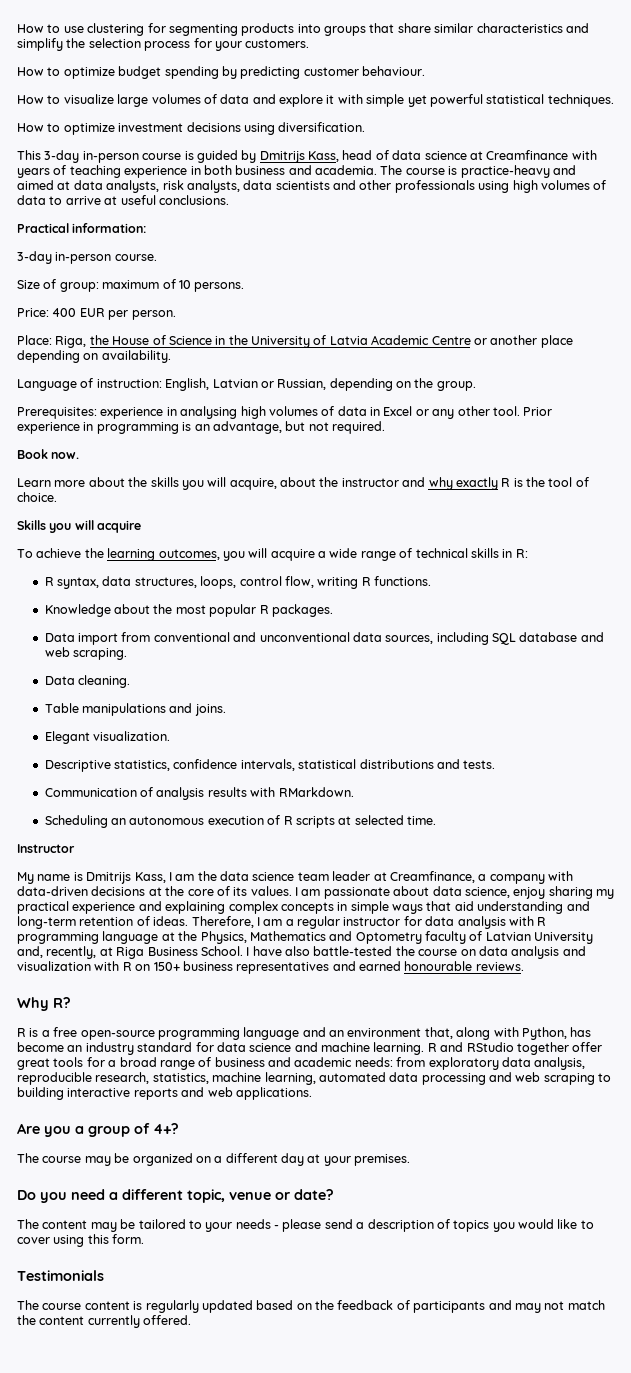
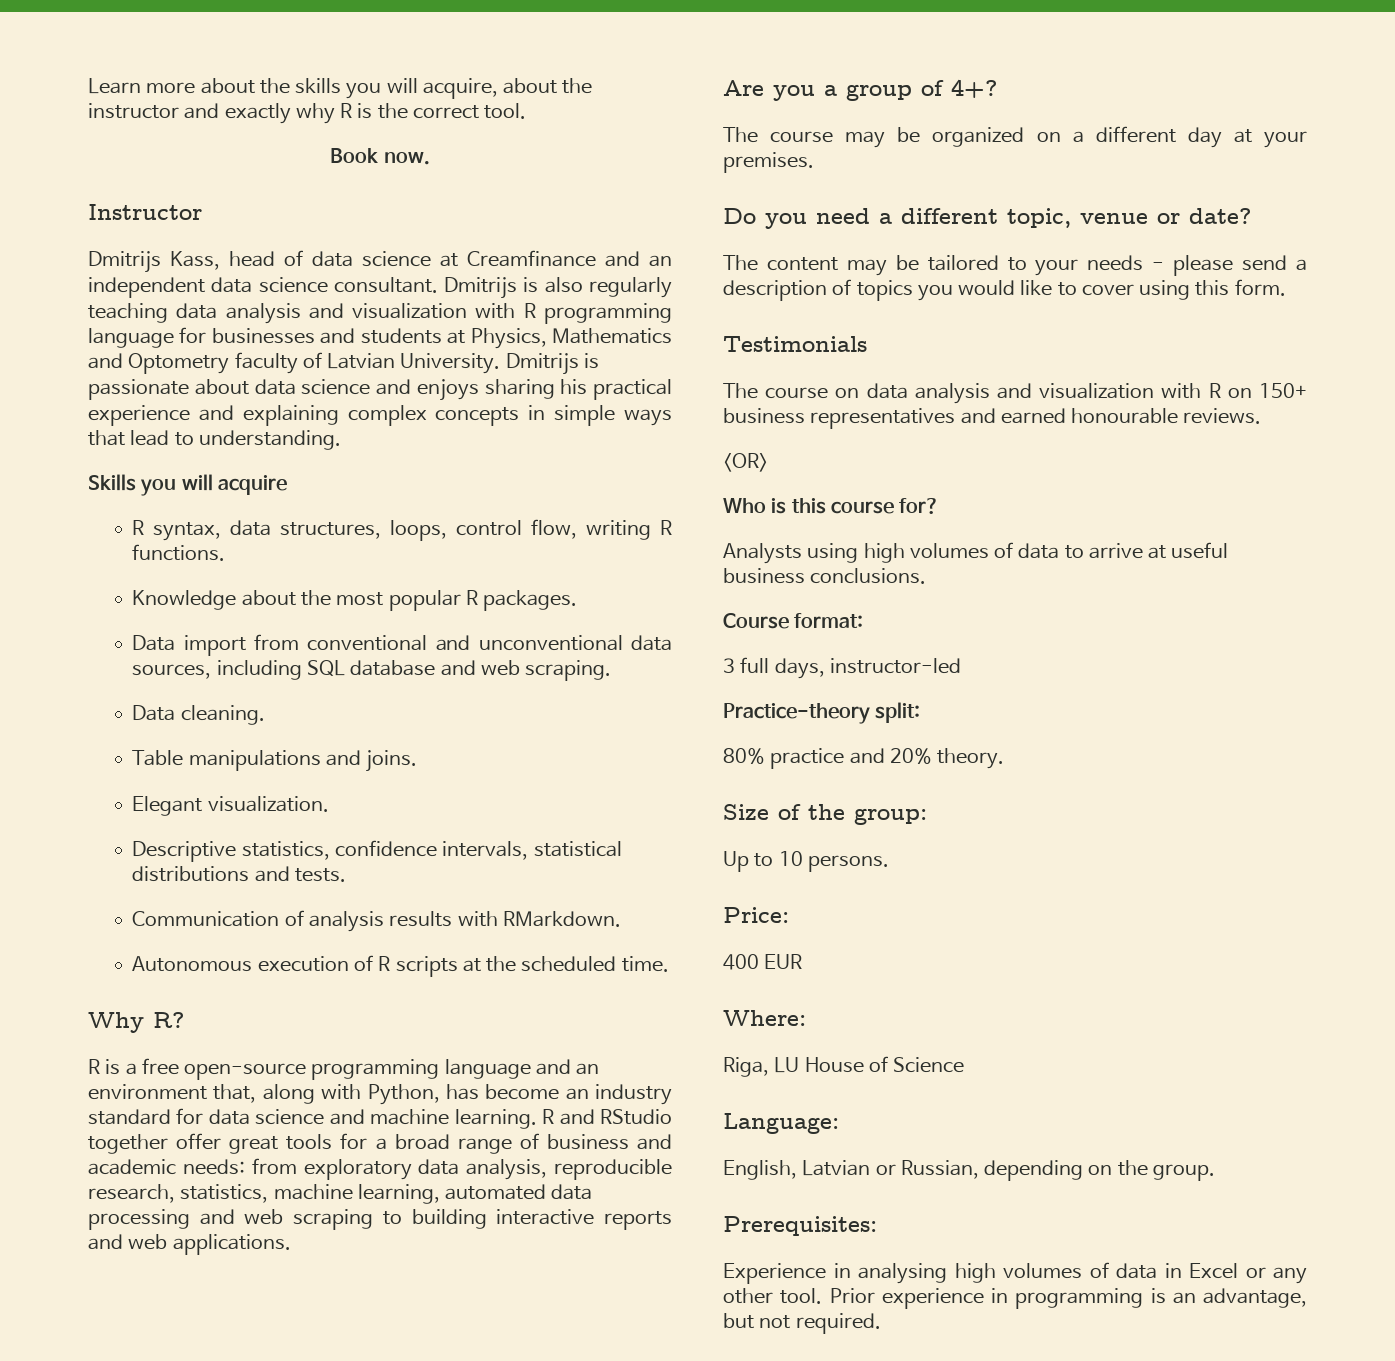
[17,23,589,36] [17,38,310,51] [17,66,425,79] [17,94,614,107] [17,122,366,135] [17,150,597,163] [17,165,576,178] [17,180,607,193] [17,195,229,205] [17,223,147,233] [17,251,157,264] [17,279,245,292] [17,308,176,320] [17,335,573,348] [17,350,171,363] [17,378,476,391] [17,406,553,419] [17,421,385,434] [17,449,80,459] How to use clustering for segmenting products into groups that share similar characteristics and simplify the selection process for your customers. // How to optimize budget spending by predicting customer behaviour. // How to visualize large volumes of data and explore it with simple yet powerful statistical techniques. // How to optimize investment decisions using diversification. // This 3-day in-person course is guided by Dmitrijs Kass, head of data science at Creamfinance with years of teaching experience in both business and academia. The course is practice-heavy and aimed at data analysts, risk analysts, data scientists and other professionals using high volumes of data to arrive at useful conclusions. // Practical information: // 3-day in-person course. // Size of group: maximum of 10 persons. // Price: 400 EUR per person. // Place: Riga, the House of Science in the University of Latvia Academic Centre or another place depending on availability. // Language of instruction: English, Latvian or Russian, depending on the group. // Prerequisites: experience in analysing high volumes of data in Excel or any other tool. Prior experience in programming is an advantage, but not required. // Book now. // -> (88, 86) none
[428,477,498,490] why exactly -> [224,103,335,124] exactly why
[548,477,589,487] [17,492,57,502] [17,520,142,533] [17,548,528,561] tool of choice. // Skills you will acquire // To achieve the learning outcomes, you will acquire a wide range of technical skills in R: -> [412,103,527,119] [330,148,430,165] [88,204,202,220] [88,250,673,273] [88,277,672,299] [88,303,673,324] [88,327,672,349] [88,352,599,375] [88,379,672,401] [88,405,672,426] [88,430,341,450] [88,474,287,496] correct tool. // Book now. // Instructor // Dmitrijs Kass, head of data science at Creamfinance and an independent data science consultant. Dmitrijs is also regularly teaching data analysis and visualization with R programming language for businesses and students at Physics, Mathematics and Optometry faculty of Latvian University. Dmitrijs is passionate about data science and enjoys sharing his practical experience and explaining complex concepts in simple ways that lead to understanding. // Skills you will acquire
[44,815,205,828] Scheduling an autonomous -> [132,956,253,972] Autonomous
[354,815,404,825] selected -> [486,956,617,972] the scheduled
[17,844,75,853] [17,871,573,884] [17,886,614,899] [17,901,590,914] [17,916,547,929] [17,931,594,944] [17,946,586,959] [17,961,524,974] // Instructor // My name is Dmitrijs Kass, I am the data science team leader at Creamfinance, a company with data-driven decisions at the core of its values. I am passionate about data science, enjoy sharing my practical experience and explaining complex concepts in simple ways that aid understanding and long-term retention of ideas. Therefore, I am a regular instructor for data analysis with R programming language at the Physics, Mathematics and Optometry faculty of Latvian University and, recently, at Riga Business School. I have also battle-tested the course on data analysis and visualization with R on 150+ business representatives and earned honourable reviews. -> (669, 964) none
[84,1300,605,1313] [17,1315,192,1328] content is regularly updated based on the feedback of participants and may not match the content currently offered. -> [835,383,1307,404] [723,408,1262,429] [723,453,768,472] [723,498,940,514] [723,542,1229,564] [723,568,927,584] [723,613,864,629] [723,657,961,679] [723,702,921,724] [723,748,1005,769] [723,804,927,825] [723,851,889,872] [723,907,789,923] [723,954,803,970] [723,1010,806,1026] [723,1056,965,1077] [723,1113,839,1134] [723,1160,1215,1181] [723,1216,877,1236] [723,1262,1308,1284] [723,1288,1308,1309] [723,1313,881,1334] on data analysis and visualization with R on 150+ business representatives and earned honourable reviews. // <OR> // Who is this course for? // Analysts using high volumes of data to arrive at useful business conclusions. // Course format: // 3 full days, instructor-led // Practice-theory split: // 80% practice and 20% theory. // Size of the group: // Up to 10 persons. // Price: // 400 EUR // Where: // Riga, LU House of Science // Language: // English, Latvian or Russian, depending on the group. // Prerequisites: // Experience in analysing high volumes of data in Excel or any other tool. Prior experience in programming is an advantage, but not required.

